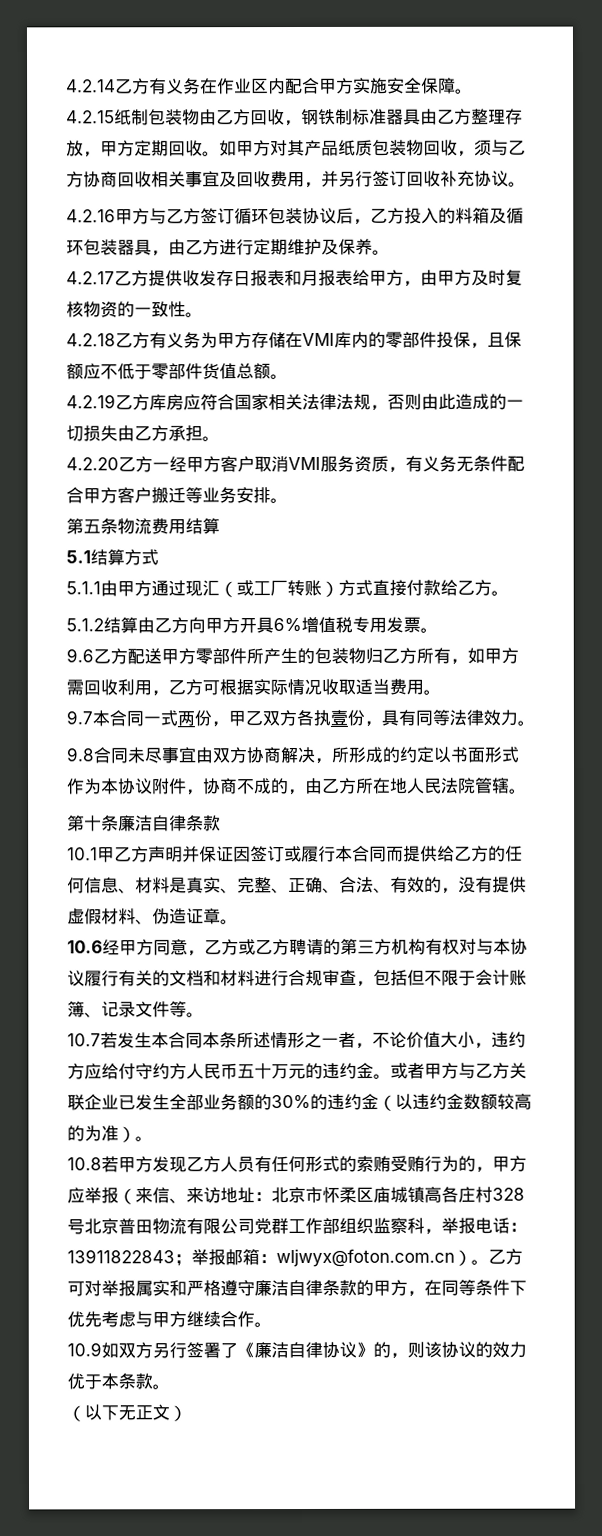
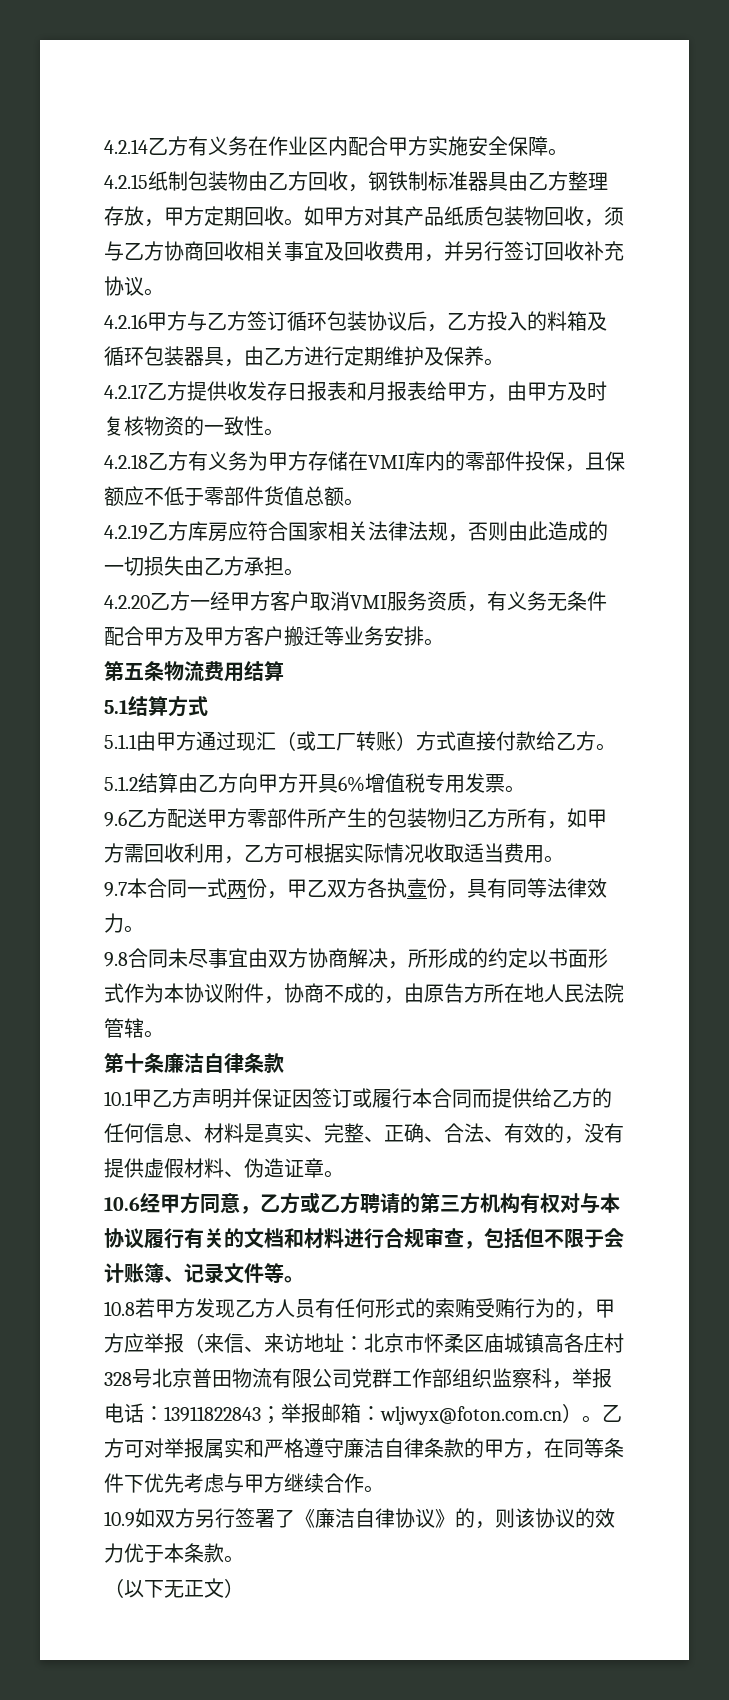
(118, 495) none -> [184,626,244,646] 及甲方
[322,778,340,793] 乙 -> [424,983,464,1003] 原告
[67,1031,526,1049] [67,1062,527,1080] [67,1093,532,1111] [67,1125,153,1143] // 10.7若发生本合同本条所述情形之一者，不论价值大小，违约方应给付守约方人民币五十万元的违约金。或者甲方与乙方关联企业已发生全部业务额的30%的违约金（以违约金数额较高的为准）。 -> (304, 1279) none

